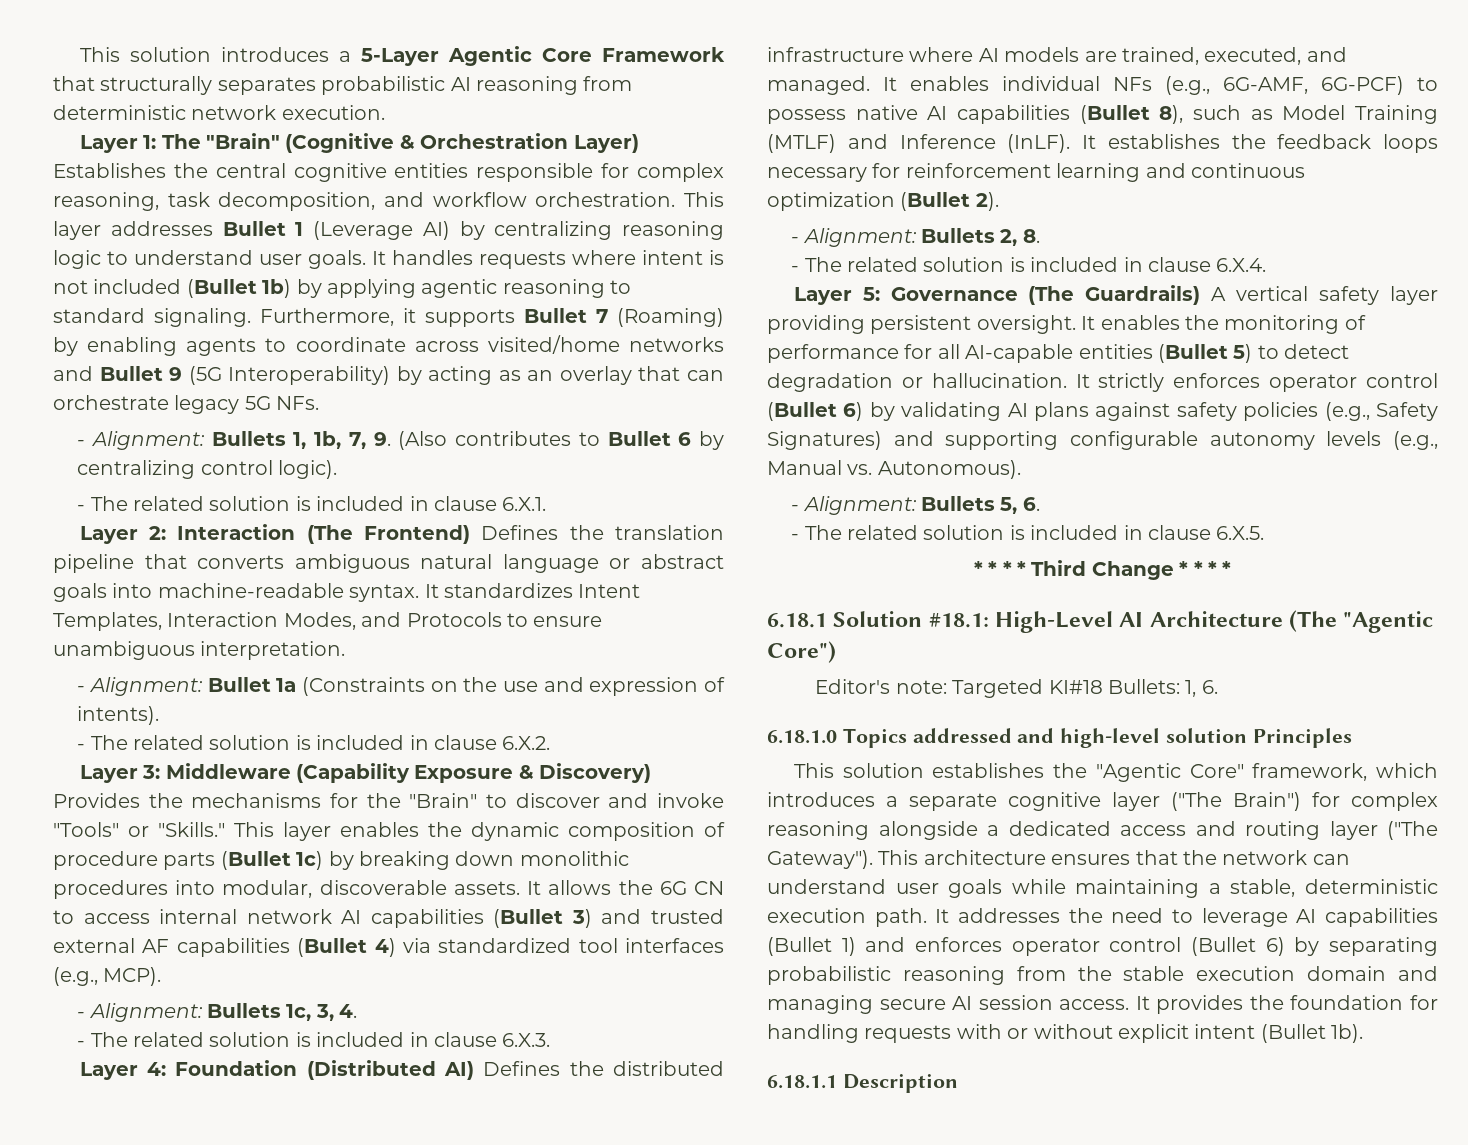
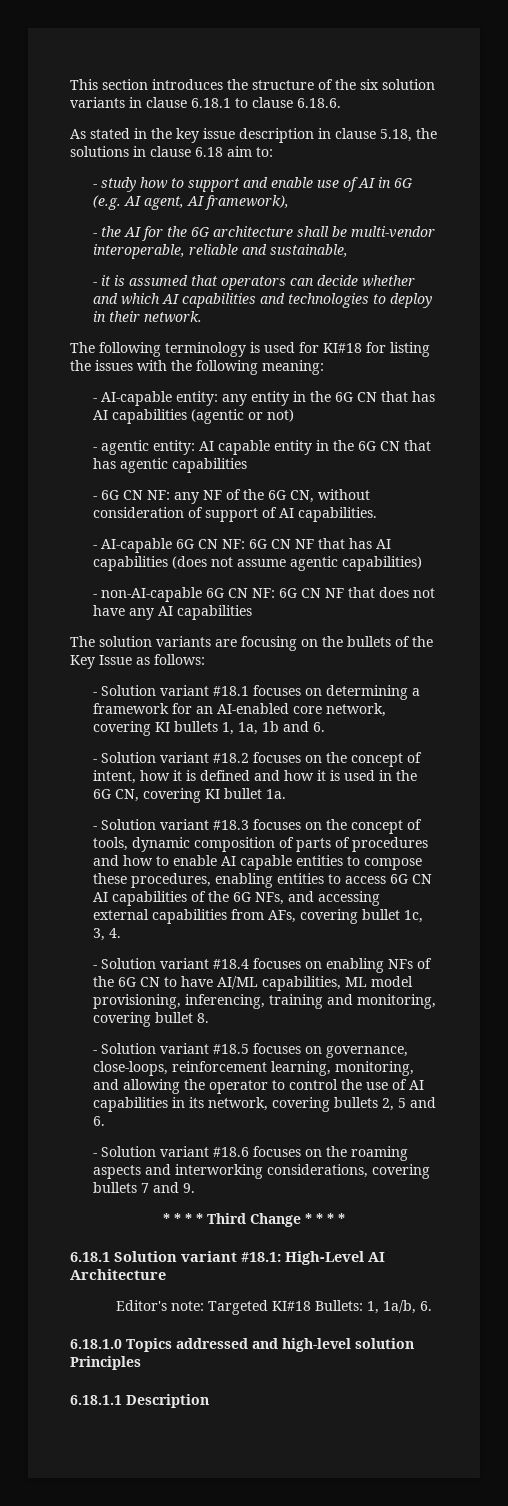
[79,46,725,66] [53,76,633,95] [53,105,385,120] [79,133,639,153] [53,163,724,182] [53,192,725,211] [53,221,724,240] [53,250,724,269] [53,279,632,298] [53,308,724,327] [53,335,724,356] [53,366,724,385] [53,395,320,414] [77,431,725,450] [77,460,337,479] [77,496,547,511] [79,524,724,544] [53,554,724,573] [53,583,641,602] [53,612,603,631] [53,641,346,660] [77,677,725,696] [77,706,160,725] [77,735,551,750] [79,763,652,783] [53,793,724,808] [53,822,725,841] [53,851,629,870] [53,880,724,899] [53,909,724,928] [53,938,724,957] [53,967,162,986] [77,1003,358,1022] [77,1032,551,1047] [79,1060,724,1080] [767,47,1347,65] [767,76,1438,95] [767,105,1438,124] [767,134,1438,153] [767,163,1305,182] [767,192,999,211] [791,228,1040,247] [791,257,1267,272] [793,285,1438,305] [767,315,1366,334] [767,344,1350,363] [767,373,1438,392] [767,402,1438,421] [767,431,1438,450] [767,460,1021,479] [791,496,1040,515] [791,525,1265,540] This solution introduces a 5-Layer Agentic Core Framework that structurally separates probabilistic AI reasoning from deterministic network execution. // Layer 1: The "Brain" (Cognitive & Orchestration Layer) Establishes the central cognitive entities responsible for complex reasoning, task decomposition, and workflow orchestration. This layer addresses Bullet 1 (Leverage AI) by centralizing reasoning logic to understand user goals. It handles requests where intent is not included (Bullet 1b) by applying agentic reasoning to standard signaling. Furthermore, it supports Bullet 7 (Roaming) by enabling agents to coordinate across visited/home networks and Bullet 9 (5G Interoperability) by acting as an overlay that can orchestrate legacy 5G NFs. // - Alignment: Bullets 1, 1b, 7, 9. (Also contributes to Bullet 6 by centralizing control logic). // - The related solution is included in clause 6.X.1. // Layer 2: Interaction (The Frontend) Defines the translation pipeline that converts ambiguous natural language or abstract goals into machine-readable syntax. It standardizes Intent Templates, Interaction Modes, and Protocols to ensure unambiguous interpretation. // - Alignment: Bullet 1a (Constraints on the use and expression of intents). // - The related solution is included in clause 6.X.2. // Layer 3: Middleware (Capability Exposure & Discovery) Provides the mechanisms for the "Brain" to discover and invoke "Tools" or "Skills." This layer enables the dynamic composition of procedure parts (Bullet 1c) by breaking down monolithic procedures into modular, discoverable assets. It allows the 6G CN to access internal network AI capabilities (Bullet 3) and trusted external AF capabilities (Bullet 4) via standardized tool interfaces (e.g., MCP). // - Alignment: Bullets 1c, 3, 4. // - The related solution is included in clause 6.X.3. // Layer 4: Foundation (Distributed AI) Defines the distributed infrastructure where AI models are trained, executed, and managed. It enables individual NFs (e.g., 6G-AMF, 6G-PCF) to possess native AI capabilities (Bullet 8), such as Model Training (MTLF) and Inference (InLF). It establishes the feedback loops necessary for reinforcement learning and continuous optimization (Bullet 2). // - Alignment: Bullets 2, 8. // - The related solution is included in clause 6.X.4. // Layer 5: Governance (The Guardrails) A vertical safety layer providing persistent oversight. It enables the monitoring of performance for all AI-capable entities (Bullet 5) to detect degradation or hallucination. It strictly enforces operator control (Bullet 6) by validating AI plans against safety policies (e.g., Safety Signatures) and supporting configurable autonomy levels (e.g., Manual vs. Autonomous). // - Alignment: Bullets 5, 6. // - The related solution is included in clause 6.X.5. -> [70,79,435,90] [70,97,341,108] [70,128,437,143] [70,146,273,157] [93,177,413,192] [93,195,290,210] [93,226,436,241] [93,244,349,259] [93,275,416,290] [93,293,433,308] [93,311,203,323] [70,342,430,357] [70,360,324,375] [93,391,436,406] [93,409,295,424] [93,440,432,455] [93,458,248,473] [93,489,371,504] [93,507,378,522] [93,538,392,553] [93,556,423,571] [93,587,436,602] [93,605,253,620] [70,636,433,651] [70,654,205,669] [93,685,421,700] [93,703,387,717] [93,721,326,736] [93,752,423,767] [93,770,418,784] [93,788,287,803] [93,819,423,834] [93,837,429,852] [93,855,423,870] [93,873,433,888] [93,891,381,906] [93,909,424,924] [93,928,122,941] [93,958,433,973] [93,976,414,991] [93,994,437,1009] [93,1012,210,1027] [93,1043,409,1058] [93,1061,415,1076] [93,1079,425,1094] [93,1097,437,1112] [93,1116,106,1126] [93,1146,409,1161] [93,1164,431,1179] [93,1182,196,1193] This section introduces the structure of the six solution variants in clause 6.18.1 to clause 6.18.6. // As stated in the key issue description in clause 5.18, the solutions in clause 6.18 aim to: // - study how to support and enable use of AI in 6G (e.g. AI agent, AI framework), // - the AI for the 6G architecture shall be multi-vendor interoperable, reliable and sustainable, // - it is assumed that operators can decide whether and which AI capabilities and technologies to deploy in their network. // The following terminology is used for KI#18 for listing the issues with the following meaning: // - AI-capable entity: any entity in the 6G CN that has AI capabilities (agentic or not) // - agentic entity: AI capable entity in the 6G CN that has agentic capabilities // - 6G CN NF: any NF of the 6G CN, without consideration of support of AI capabilities. // - AI-capable 6G CN NF: 6G CN NF that has AI capabilities (does not assume agentic capabilities) // - non-AI-capable 6G CN NF: 6G CN NF that does not have any AI capabilities // The solution variants are focusing on the bullets of the Key Issue as follows: // - Solution variant #18.1 focuses on determining a framework for an AI-enabled core network, covering KI bullets 1, 1a, 1b and 6. // - Solution variant #18.2 focuses on the concept of intent, how it is defined and how it is used in the 6G CN, covering KI bullet 1a. // - Solution variant #18.3 focuses on the concept of tools, dynamic composition of parts of procedures and how to enable AI capable entities to compose these procedures, enabling entities to access 6G CN AI capabilities of the 6G NFs, and accessing external capabilities from AFs, covering bullet 1c, 3, 4. // - Solution variant #18.4 focuses on enabling NFs of the 6G CN to have AI/ML capabilities, ML model provisioning, inferencing, training and monitoring, covering bullet 8. // - Solution variant #18.5 focuses on governance, close-loops, reinforcement learning, monitoring, and allowing the operator to control the use of AI capabilities in its network, covering bullets 2, 5 and 6. // - Solution variant #18.6 focuses on the roaming aspects and interworking considerations, covering bullets 7 and 9.
(923, 619) none -> [181,1251,237,1262] variant
[1289,610,1434,633] [767,641,836,663] (The "Agentic Core") -> (166, 1274) none
(1197, 688) none -> [383,1300,417,1314] 1a/b,
[793,763,1438,782] [767,792,1438,811] [767,821,1438,840] [767,850,1350,869] [767,879,1438,898] [767,908,1438,927] [767,937,1438,956] [767,966,1438,985] [767,995,1438,1014] [767,1024,1364,1043] // This solution establishes the "Agentic Core" framework, which introduces a separate cognitive layer ("The Brain") for complex reasoning alongside a dedicated access and routing layer ("The Gateway"). This architecture ensures that the network can understand user goals while maintaining a stable, deterministic execution path. It addresses the need to leverage AI capabilities (Bullet 1) and enforces operator control (Bullet 6) by separating probabilistic reasoning from the stable execution domain and managing secure AI session access. It provides the foundation for handling requests with or without explicit intent (Bullet 1b). -> (141, 1363) none

